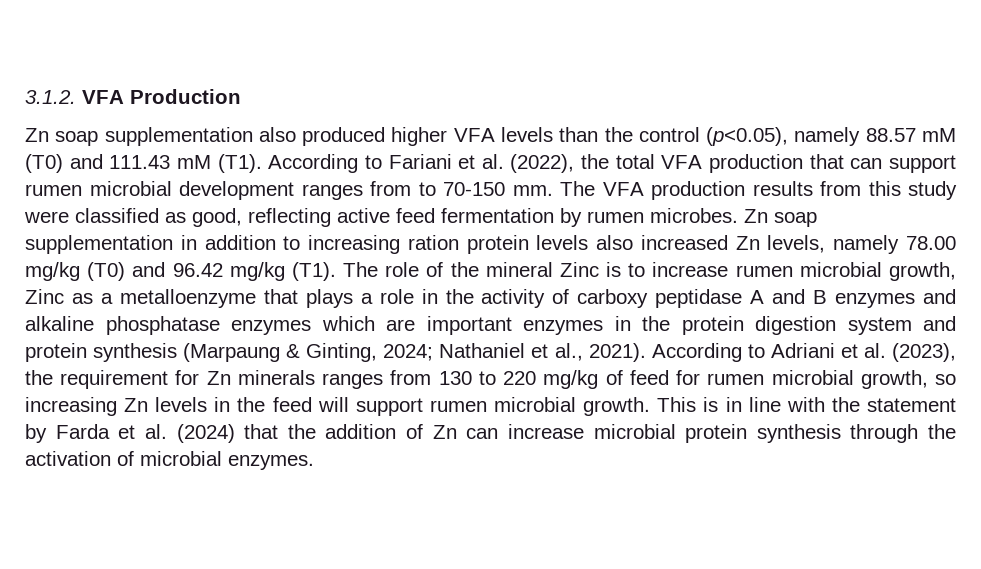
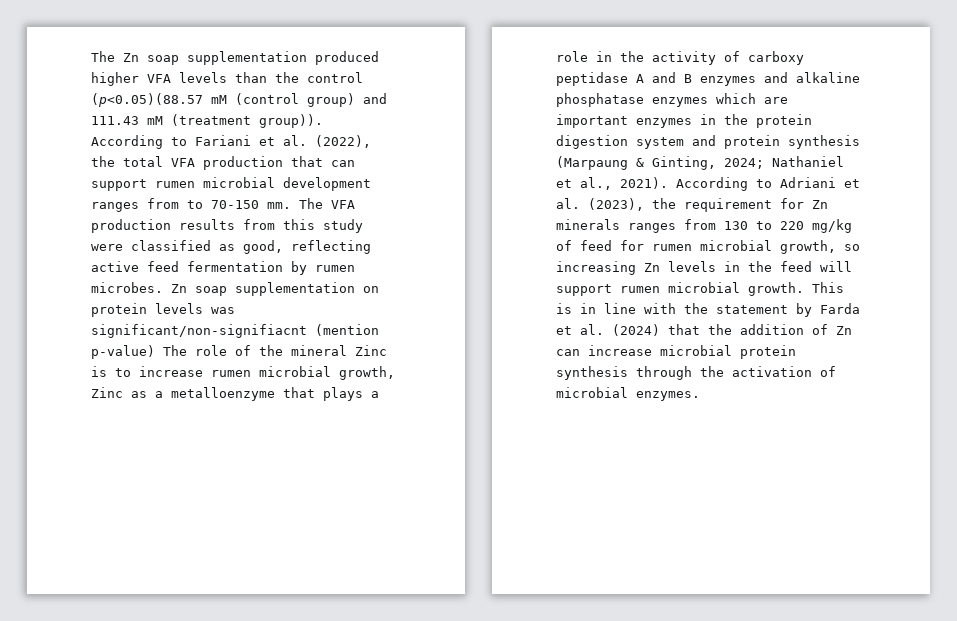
[25,89,241,104] [25,127,296,146] 3.1.2. VFA Production // Zn soap supplementation also -> [91,51,307,65] The Zn soap supplementation
[706,127,957,146] [25,154,63,173] (p<0.05), namely 88.57 mM (T0) -> [91,93,355,107] (p<0.05)(88.57 mM (control group)
[217,154,262,173] (T1). -> [171,114,323,128] (treatment group)).
[180,235,956,254] [25,262,336,281] in addition to increasing ration protein levels also increased Zn levels, namely 78.00 mg/kg (T0) and 96.42 mg/kg (T1). -> [363,286,379,293] [91,303,235,317] [91,324,379,338] [91,345,155,359] on protein levels was significant/non-signifiacnt (mention p-value)

